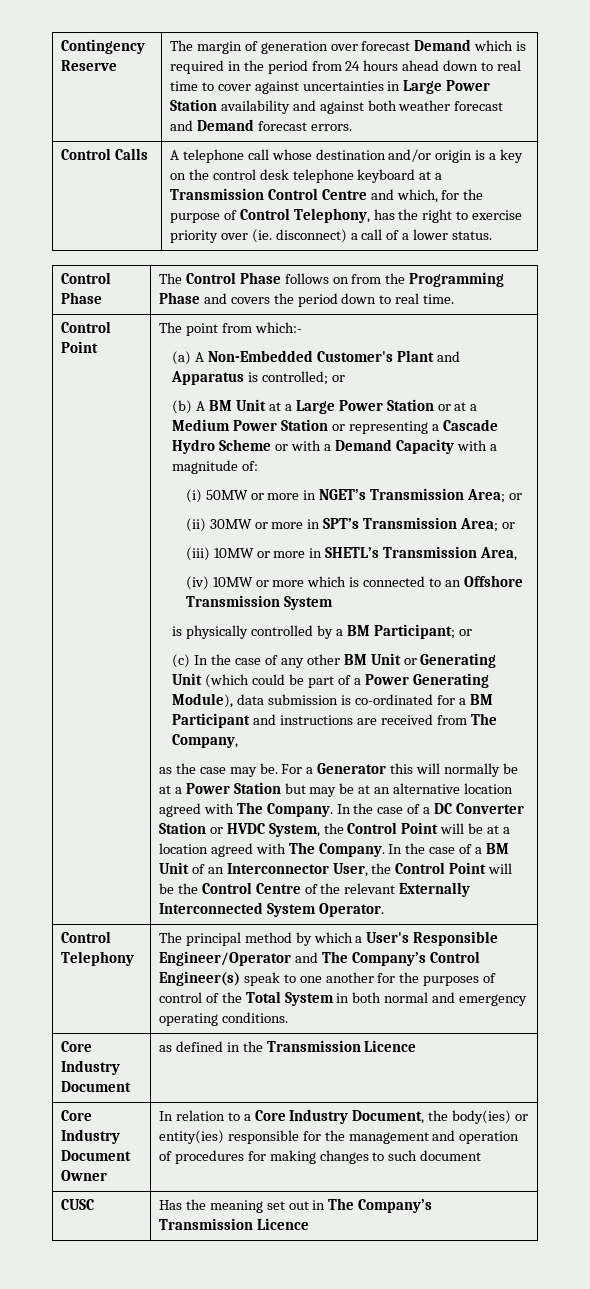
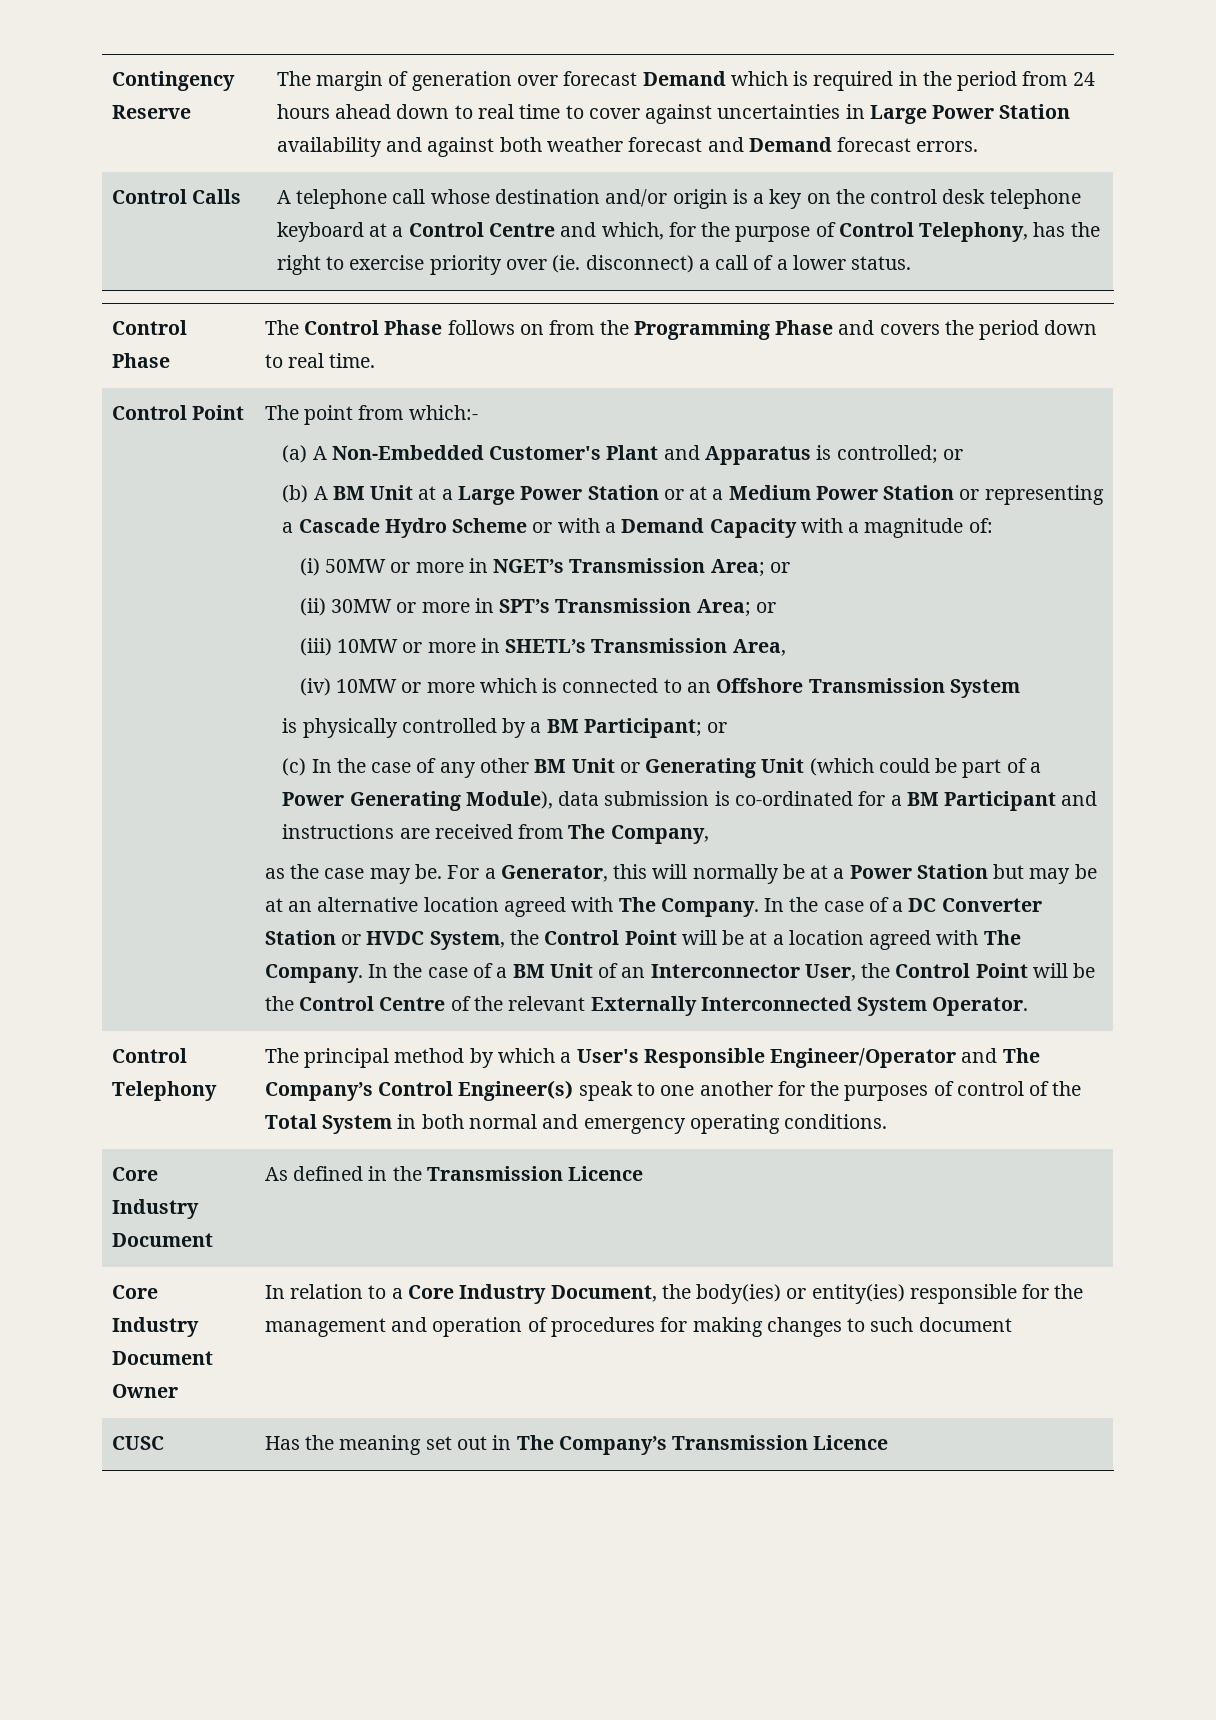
[169,188,264,200] Transmission -> (404, 231) none
[317,763,387,774] Generator -> [500,865,608,882] Generator,
[158,1045,172,1052] as -> [264,1167,288,1181] As

